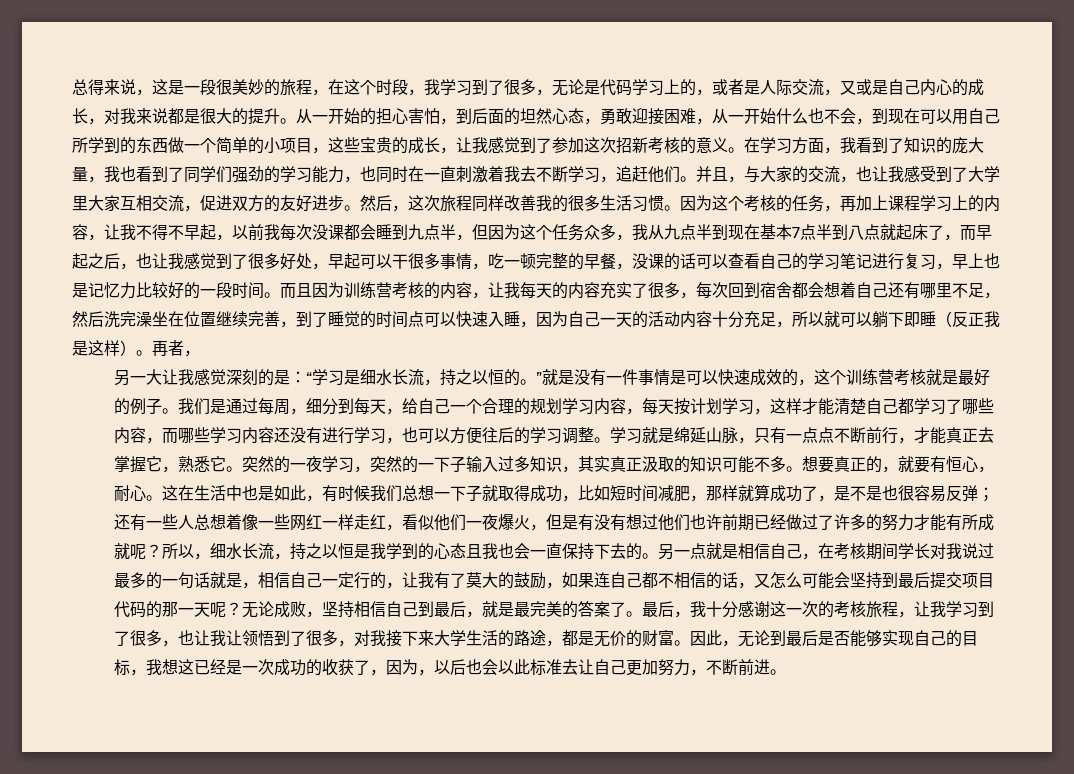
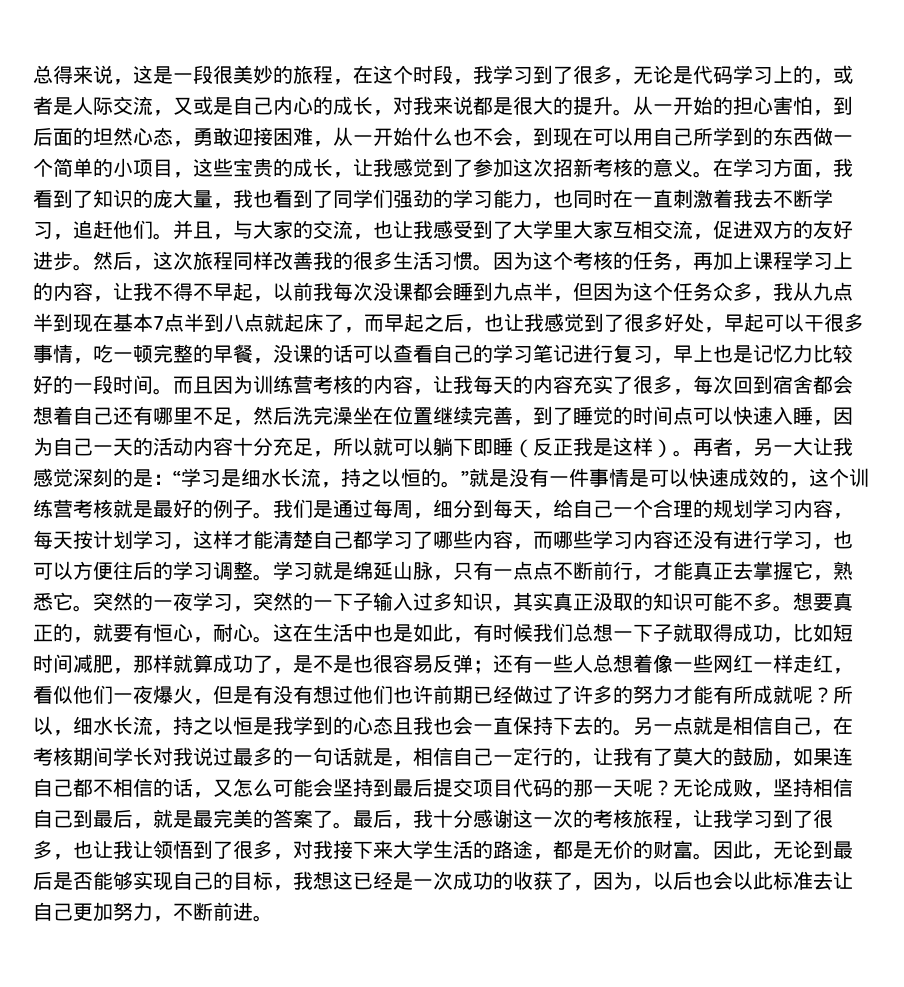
(200, 353) // -> (753, 454) none

